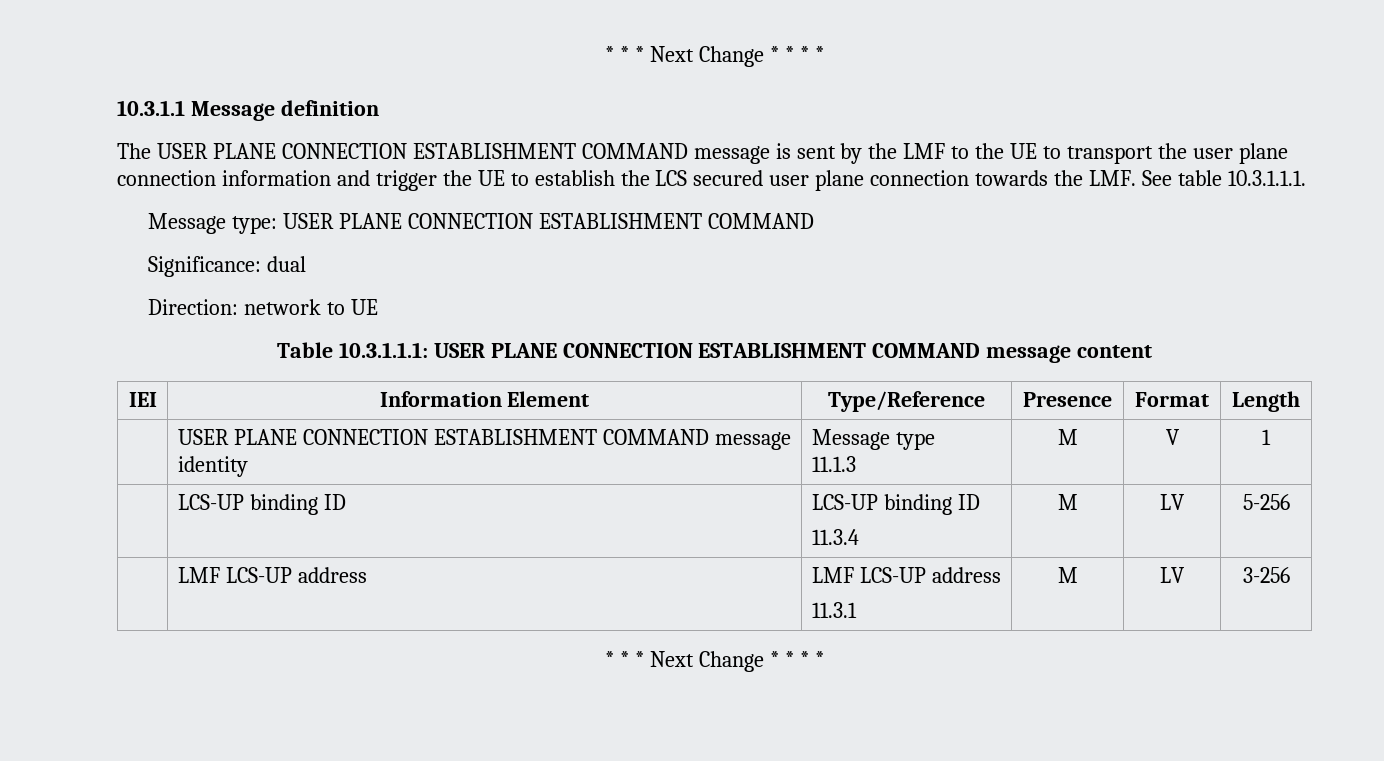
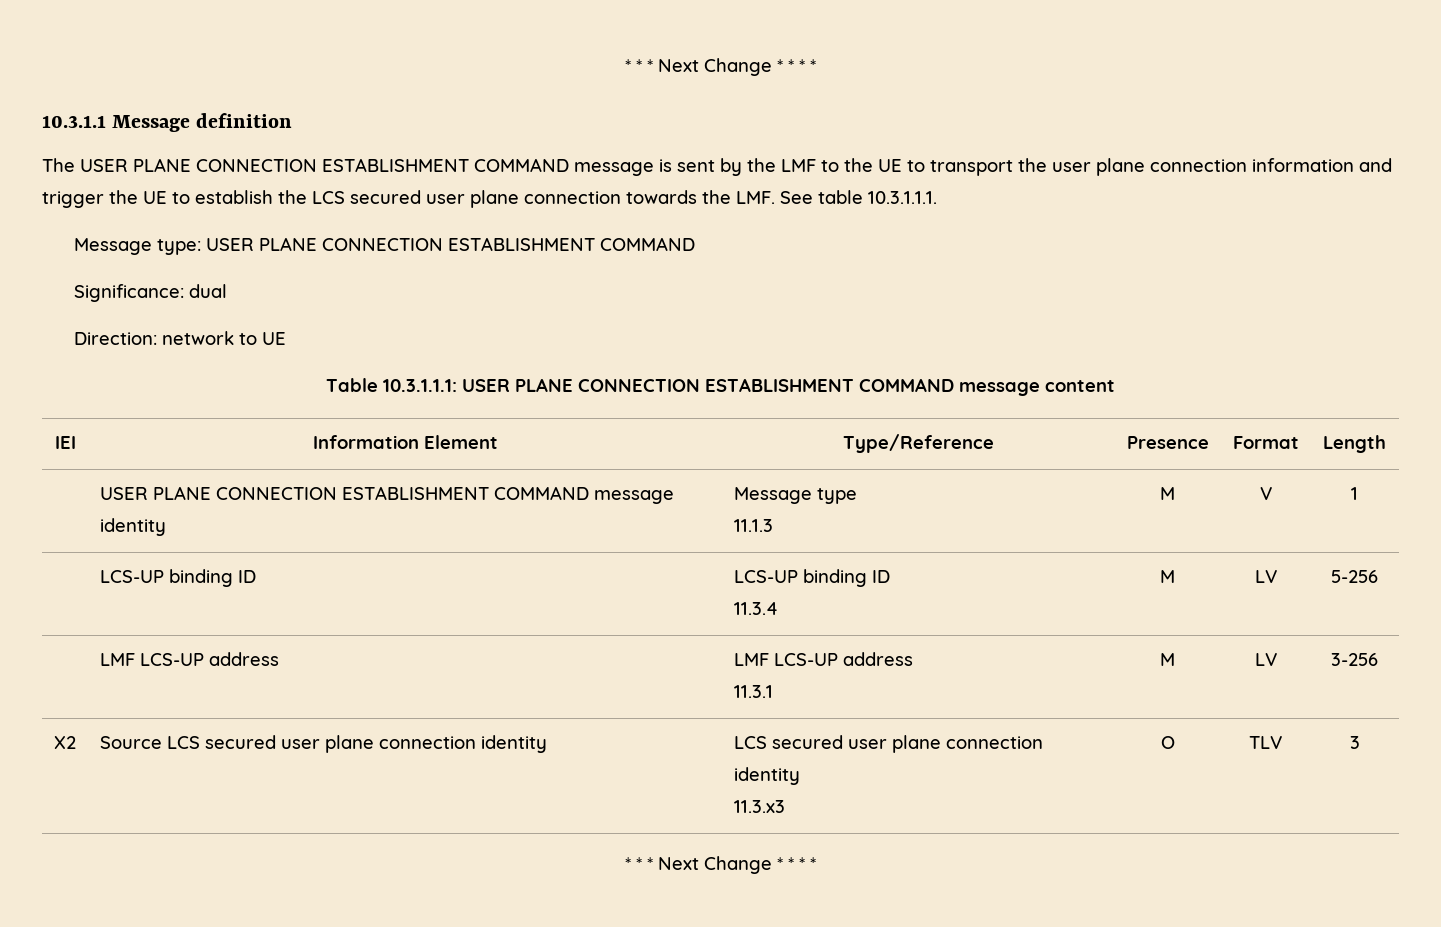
(1290, 575) none -> [53,736,76,749] [99,735,547,753] [733,735,1043,753] [733,767,800,785] [733,800,785,813] [1160,736,1175,749] [1249,736,1282,749] [1349,736,1360,749] // X2 | Source LCS secured user plane connection identity | LCS secured user plane connection identity // 11.3.x3 | O | TLV | 3

